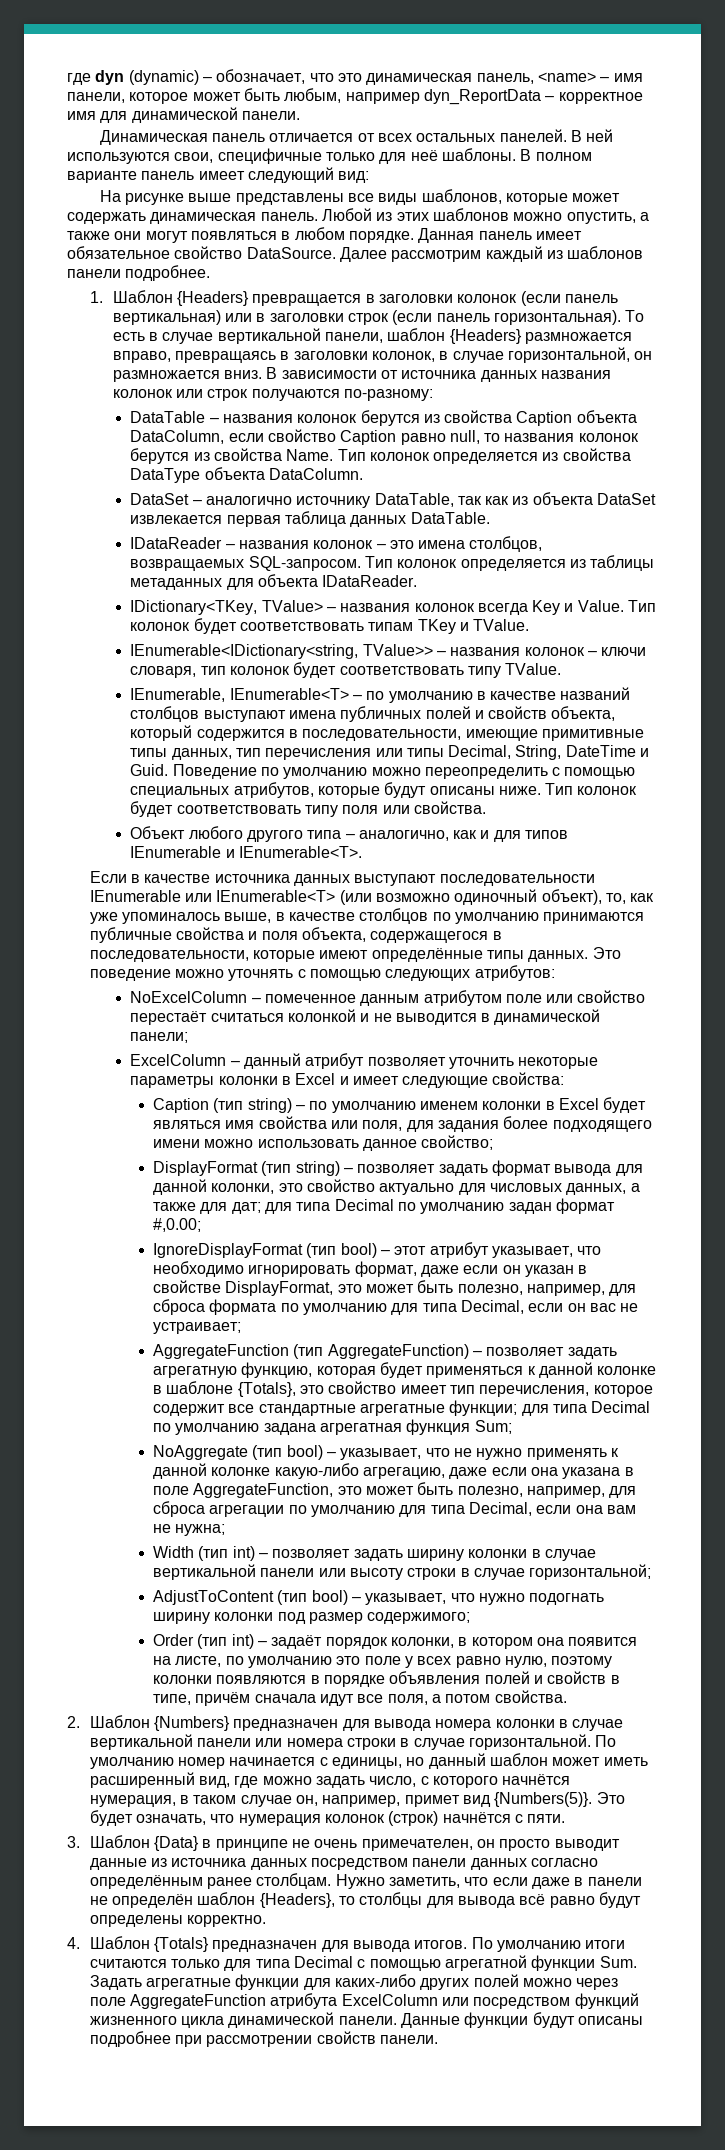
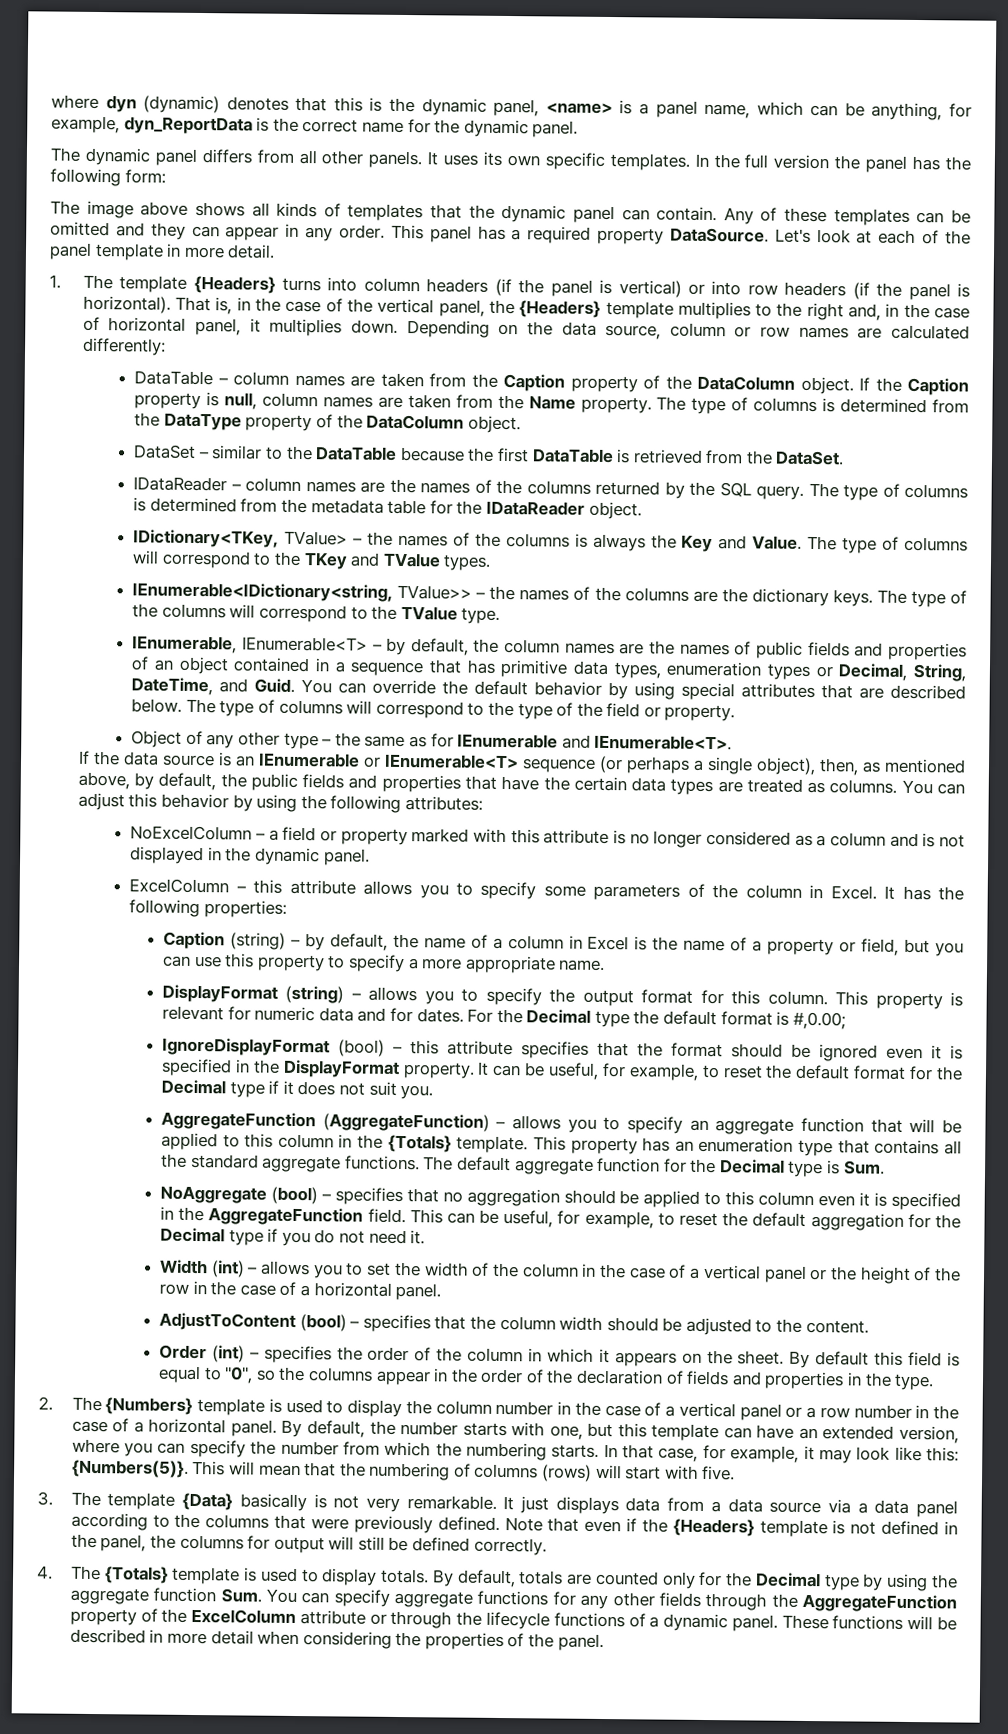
[67,73,91,85] где -> [51,94,99,109] where
[202,69,643,85] [67,88,643,105] [67,107,300,123] [99,129,614,145] [67,148,592,164] [67,167,370,183] [99,189,621,205] [67,208,649,224] [67,227,582,243] [67,246,644,262] [67,265,211,281] [89,290,618,306] [112,310,645,325] [112,328,632,344] [112,347,653,363] [112,367,611,382] [112,389,433,401] [130,410,637,426] [130,429,639,445] [130,448,631,464] [130,467,363,483] [130,492,657,508] [130,511,490,527] [130,536,543,552] [130,555,655,571] [130,574,418,590] [130,600,657,615] [130,618,530,634] [130,644,647,659] [130,662,562,678] [130,687,631,703] [130,706,616,722] [130,725,644,741] [130,745,650,760] [130,764,636,779] [130,782,638,798] [130,801,486,817] [130,826,569,842] [130,846,362,858] [89,871,595,886] [89,889,655,905] [89,908,645,924] [89,927,502,943] [89,947,621,962] [89,965,555,981] [130,990,646,1006] [130,1009,601,1025] [130,1032,189,1043] [130,1053,599,1069] [130,1072,565,1088] [153,1097,647,1113] [153,1116,652,1132] [153,1135,494,1151] [153,1160,643,1176] [153,1179,640,1195] [153,1198,615,1214] [153,1218,202,1232] [153,1242,602,1258] [153,1261,588,1277] [153,1280,637,1296] [153,1299,639,1315] [153,1322,242,1334] [153,1344,617,1359] [153,1362,657,1378] [153,1381,653,1397] [153,1400,651,1416] [153,1419,512,1435] [153,1445,619,1460] [153,1463,634,1479] [153,1482,637,1498] [153,1501,636,1517] [153,1524,226,1536] [153,1546,596,1561] [153,1564,652,1580] [153,1590,605,1605] [153,1612,471,1624] [153,1634,638,1649] [153,1656,613,1668] [153,1671,620,1687] [153,1690,567,1706] [67,1715,624,1731] [89,1734,617,1750] [89,1753,648,1769] [89,1772,571,1788] [89,1792,625,1807] [89,1810,566,1826] [67,1835,620,1851] [89,1858,599,1870] [89,1873,642,1889] [89,1892,642,1908] [89,1915,267,1927] [67,1936,626,1952] [89,1955,637,1971] [89,1974,619,1990] [89,1993,639,2009] [89,2012,644,2028] [89,2031,439,2047] – обозначает, что это динамическая панель, <name> – имя панели, которое может быть любым, например dyn_ReportData – корректное имя для динамической панели. // Динамическая панель отличается от всех остальных панелей. В ней используются свои, специфичные только для неё шаблоны. В полном варианте панель имеет следующий вид: // На рисунке выше представлены все виды шаблонов, которые может содержать динамическая панель. Любой из этих шаблонов можно опустить, а также они могут появляться в любом порядке. Данная панель имеет обязательное свойство DataSource. Далее рассмотрим каждый из шаблонов панели подробнее. // 1. Шаблон {Headers} превращается в заголовки колонок (если панель вертикальная) или в заголовки строк (если панель горизонтальная). То есть в случае вертикальной панели, шаблон {Headers} размножается вправо, превращаясь в заголовки колонок, в случае горизонтальной, он размножается вниз. В зависимости от источника данных названия колонок или строк получаются по-разному: // DataTable – названия колонок берутся из свойства Caption объекта DataColumn, если свойство Caption равно null, то названия колонок берутся из свойства Name. Тип колонок определяется из свойства DataType объекта DataColumn. // DataSet – аналогично источнику DataTable, так как из объекта DataSet извлекается первая таблица данных DataTable. // IDataReader – названия колонок – это имена столбцов, возвращаемых SQL-запросом. Тип колонок определяется из таблицы метаданных для объекта IDataReader. // IDictionary<TKey, TValue> – названия колонок всегда Key и Value. Тип колонок будет соответствовать типам TKey и TValue. // IEnumerable<IDictionary<string, TValue>> – названия колонок – ключи словаря, тип колонок будет соответствовать типу TValue. // IEnumerable, IEnumerable<T> – по умолчанию в качестве названий столбцов выступают имена публичных полей и свойств объекта, который содержится в последовательности, имеющие примитивные типы данных, тип перечисления или типы Decimal, String, DateTime и Guid. Поведение по умолчанию можно переопределить с помощью специальных атрибутов, которые будут описаны ниже. Тип колонок будет соответствовать типу поля или свойства. // Объект любого другого типа – аналогично, как и для типов IEnumerable и IEnumerable<T>. // Если в качестве источника данных выступают последовательности IEnumerable или IEnumerable<T> (или возможно одиночный объект), то, как уже упоминалось выше, в качестве столбцов по умолчанию принимаются публичные свойства и поля объекта, содержащегося в последовательности, которые имеют определённые типы данных. Это поведение можно уточнять с помощью следующих атрибутов: // NoExcelColumn – помеченное данным атрибутом поле или свойство перестаёт считаться колонкой и не выводится в динамической панели; // ExcelColumn – данный атрибут позволяет уточнить некоторые параметры колонки в Excel и имеет следующие свойства: // Caption (тип string) – по умолчанию именем колонки в Excel будет являться имя свойства или поля, для задания более подходящего имени можно использовать данное свойство; // DisplayFormat (тип string) – позволяет задать формат вывода для данной колонки, это свойство актуально для числовых данных, а также для дат; для типа Decimal по умолчанию задан формат #,0.00; // IgnoreDisplayFormat (тип bool) – этот атрибут указывает, что необходимо игнорировать формат, даже если он указан в свойстве DisplayFormat, это может быть полезно, например, для сброса формата по умолчанию для типа Decimal, если он вас не устраивает; // AggregateFunction (тип AggregateFunction) – позволяет задать агрегатную функцию, которая будет применяться к данной колонке в шаблоне {Totals}, это свойство имеет тип перечисления, которое содержит все стандартные агрегатные функции; для типа Decimal по умолчанию задана агрегатная функция Sum; // NoAggregate (тип bool) – указывает, что не нужно применять к данной колонке какую-либо агрегацию, даже если она указана в поле AggregateFunction, это может быть полезно, например, для сброса агрегации по умолчанию для типа Decimal, если она вам не нужна; // Width (тип int) – позволяет задать ширину колонки в случае вертикальной панели или высоту строки в случае горизонтальной; // AdjustToContent (тип bool) – указывает, что нужно подогнать ширину колонки под размер содержимого; // Order (тип int) – задаёт порядок колонки, в котором она появится на листе, по умолчанию это поле у всех равно нулю, поэтому колонки появляются в порядке объявления полей и свойств в типе, причём сначала идут все поля, а потом свойства. // 2. Шаблон {Numbers} предназначен для вывода номера колонки в случае вертикальной панели или номера строки в случае горизонтальной. По умолчанию номер начинается с единицы, но данный шаблон может иметь расширенный вид, где можно задать число, с которого начнётся нумерация, в таком случае он, например, примет вид {Numbers(5)}. Это будет означать, что нумерация колонок (строк) начнётся с пяти. // 3. Шаблон {Data} в принципе не очень примечателен, он просто выводит данные из источника данных посредством панели данных согласно определённым ранее столбцам. Нужно заметить, что если даже в панели не определён шаблон {Headers}, то столбцы для вывода всё равно будут определены корректно. // 4. Шаблон {Totals} предназначен для вывода итогов. По умолчанию итоги считаются только для типа Decimal с помощью агрегатной функции Sum. Задать агрегатные функции для каких-либо других полей можно через поле AggregateFunction атрибута ExcelColumn или посредством функций жизненного цикла динамической панели. Данные функции будут описаны подробнее при рассмотрении свойств панели. -> [226,96,972,121] [51,115,579,138] [50,147,972,173] [50,168,166,187] [50,200,972,226] [50,221,972,245] [49,242,276,261] [49,274,971,301] [82,295,971,321] [82,316,970,340] [81,337,166,356] [134,370,969,396] [134,392,969,415] [134,412,521,434] [133,444,845,466] [133,476,968,501] [133,497,642,520] [133,529,968,554] [132,550,492,571] [132,582,967,608] [132,603,501,624] [132,635,967,661] [131,656,967,682] [131,677,966,701] [131,698,736,722] [131,730,733,751] [77,750,966,776] [77,771,965,796] [77,792,483,813] [130,825,965,848] [130,846,370,866] [129,878,964,901] [129,899,287,918] [162,931,965,957] [162,953,606,974] [161,984,963,1010] [161,1005,846,1030] [161,1037,963,1062] [160,1058,963,1081] [160,1079,434,1100] [160,1111,963,1135] [160,1132,962,1157] [160,1153,885,1178] [159,1185,961,1211] [159,1206,961,1231] [159,1227,426,1247] [159,1259,962,1284] [158,1280,442,1301] [158,1312,869,1336] [158,1344,960,1369] [157,1365,935,1391] [38,1396,959,1421] [71,1418,959,1444] [71,1438,959,1464] [71,1459,736,1482] [37,1491,958,1518] [70,1512,959,1538] [70,1533,547,1556] [37,1565,958,1592] [69,1587,958,1613] [69,1608,958,1632] [69,1628,604,1652] denotes that this is the dynamic panel, <name> is a panel name, which can be anything, for example, dyn_ReportData is the correct name for the dynamic panel. // The dynamic panel differs from all other panels. It uses its own specific templates. In the full version the panel has the following form: // The image above shows all kinds of templates that the dynamic panel can contain. Any of these templates can be omitted and they can appear in any order. This panel has a required property DataSource. Let's look at each of the panel template in more detail. // 1. The template {Headers} turns into column headers (if the panel is vertical) or into row headers (if the panel is horizontal). That is, in the case of the vertical panel, the {Headers} template multiplies to the right and, in the case of horizontal panel, it multiplies down. Depending on the data source, column or row names are calculated differently: // DataTable – column names are taken from the Caption property of the DataColumn object. If the Caption property is null, column names are taken from the Name property. The type of columns is determined from the DataType property of the DataColumn object. // DataSet – similar to the DataTable because the first DataTable is retrieved from the DataSet. // IDataReader – column names are the names of the columns returned by the SQL query. The type of columns is determined from the metadata table for the IDataReader object. // IDictionary<TKey, TValue> – the names of the columns is always the Key and Value. The type of columns will correspond to the TKey and TValue types. // IEnumerable<IDictionary<string, TValue>> – the names of the columns are the dictionary keys. The type of the columns will correspond to the TValue type. // IEnumerable, IEnumerable<T> – by default, the column names are the names of public fields and properties of an object contained in a sequence that has primitive data types, enumeration types or Decimal, String, DateTime, and Guid. You can override the default behavior by using special attributes that are described below. The type of columns will correspond to the type of the field or property. // Object of any other type – the same as for IEnumerable and IEnumerable<T>. // If the data source is an IEnumerable or IEnumerable<T> sequence (or perhaps a single object), then, as mentioned above, by default, the public fields and properties that have the certain data types are treated as columns. You can adjust this behavior by using the following attributes: // NoExcelColumn – a field or property marked with this attribute is no longer considered as a column and is not displayed in the dynamic panel. // ExcelColumn – this attribute allows you to specify some parameters of the column in Excel. It has the following properties: // Caption (string) – by default, the name of a column in Excel is the name of a property or field, but you can use this property to specify a more appropriate name. // DisplayFormat (string) – allows you to specify the output format for this column. This property is relevant for numeric data and for dates. For the Decimal type the default format is #,0.00; // IgnoreDisplayFormat (bool) – this attribute specifies that the format should be ignored even it is specified in the DisplayFormat property. It can be useful, for example, to reset the default format for the Decimal type if it does not suit you. // AggregateFunction (AggregateFunction) – allows you to specify an aggregate function that will be applied to this column in the {Totals} template. This property has an enumeration type that contains all the standard aggregate functions. The default aggregate function for the Decimal type is Sum. // NoAggregate (bool) – specifies that no aggregation should be applied to this column even it is specified in the AggregateFunction field. This can be useful, for example, to reset the default aggregation for the Decimal type if you do not need it. // Width (int) – allows you to set the width of the column in the case of a vertical panel or the height of the row in the case of a horizontal panel. // AdjustToContent (bool) – specifies that the column width should be adjusted to the content. // Order (int) – specifies the order of the column in which it appears on the sheet. By default this field is equal to "0", so the columns appear in the order of the declaration of fields and properties in the type. // 2. The {Numbers} template is used to display the column number in the case of a vertical panel or a row number in the case of a horizontal panel. By default, the number starts with one, but this template can have an extended version, where you can specify the number from which the numbering starts. In that case, for example, it may look like this: {Numbers(5)}. This will mean that the numbering of columns (rows) will start with five. // 3. The template {Data} basically is not very remarkable. It just displays data from a data source via a data panel according to the columns that were previously defined. Note that even if the {Headers} template is not defined in the panel, the columns for output will still be defined correctly. // 4. The {Totals} template is used to display totals. By default, totals are counted only for the Decimal type by using the aggregate function Sum. You can specify aggregate functions for any other fields through the AggregateFunction property of the ExcelColumn attribute or through the lifecycle functions of a dynamic panel. These functions will be described in more detail when considering the properties of the panel.

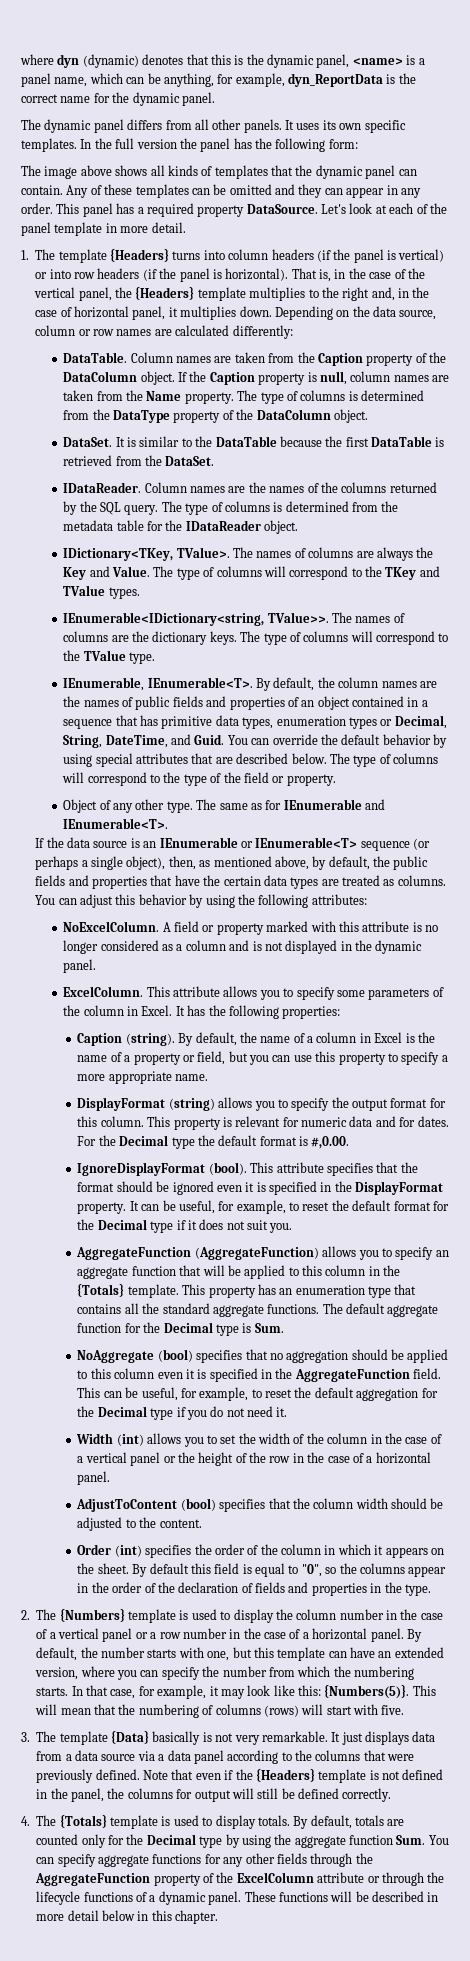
[134,370,290,386] DataTable – column -> [63,352,173,363] DataTable. Column
[133,444,210,459] DataSet – -> [63,437,136,447] DataSet. It is
[133,476,302,493] IDataReader – column -> [63,482,187,493] IDataReader. Column
[284,530,588,548] TValue> – the names of the columns is -> [176,547,374,558] TValue>. The names of columns are
[397,584,621,602] TValue>> – the names of the -> [267,612,405,623] TValue>>. The names of
[132,603,159,618] the -> (301, 637) none
[241,636,407,656] IEnumerable<T> – by -> [147,677,271,691] IEnumerable<T>. By
[283,732,361,750] type – the -> [166,799,217,813] type. The
[130,825,279,841] NoExcelColumn – a -> [63,921,171,932] NoExcelColumn. A
[129,878,283,894] ExcelColumn – this -> [63,986,170,997] ExcelColumn. This
[229,932,325,951] (string) – by -> [125,1033,194,1046] (string). By
[350,993,362,1000] – -> (215, 1104) none
[792,1011,846,1030] #,0.00; -> [311,1136,350,1149] #,0.00.
[337,1039,439,1057] (bool) – this -> [208,1162,274,1175] (bool). This
[495,1121,507,1129] – -> (319, 1253) none
[320,1194,332,1201] – -> (193, 1355) none
[247,1267,259,1274] – -> (144, 1440) none
[349,1321,361,1328] – -> (216, 1504) none
[248,1352,260,1359] – -> (142, 1551) none
[257,1630,604,1652] when considering the properties of the panel. -> [102,1910,219,1924] below in this chapter.

